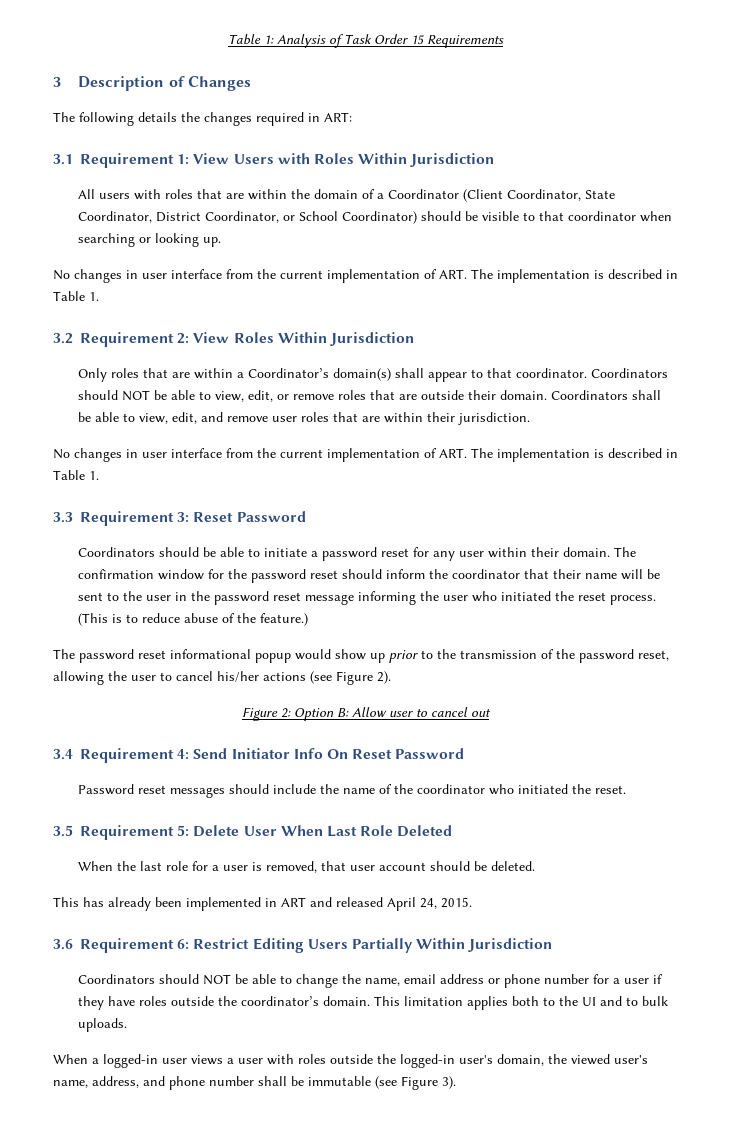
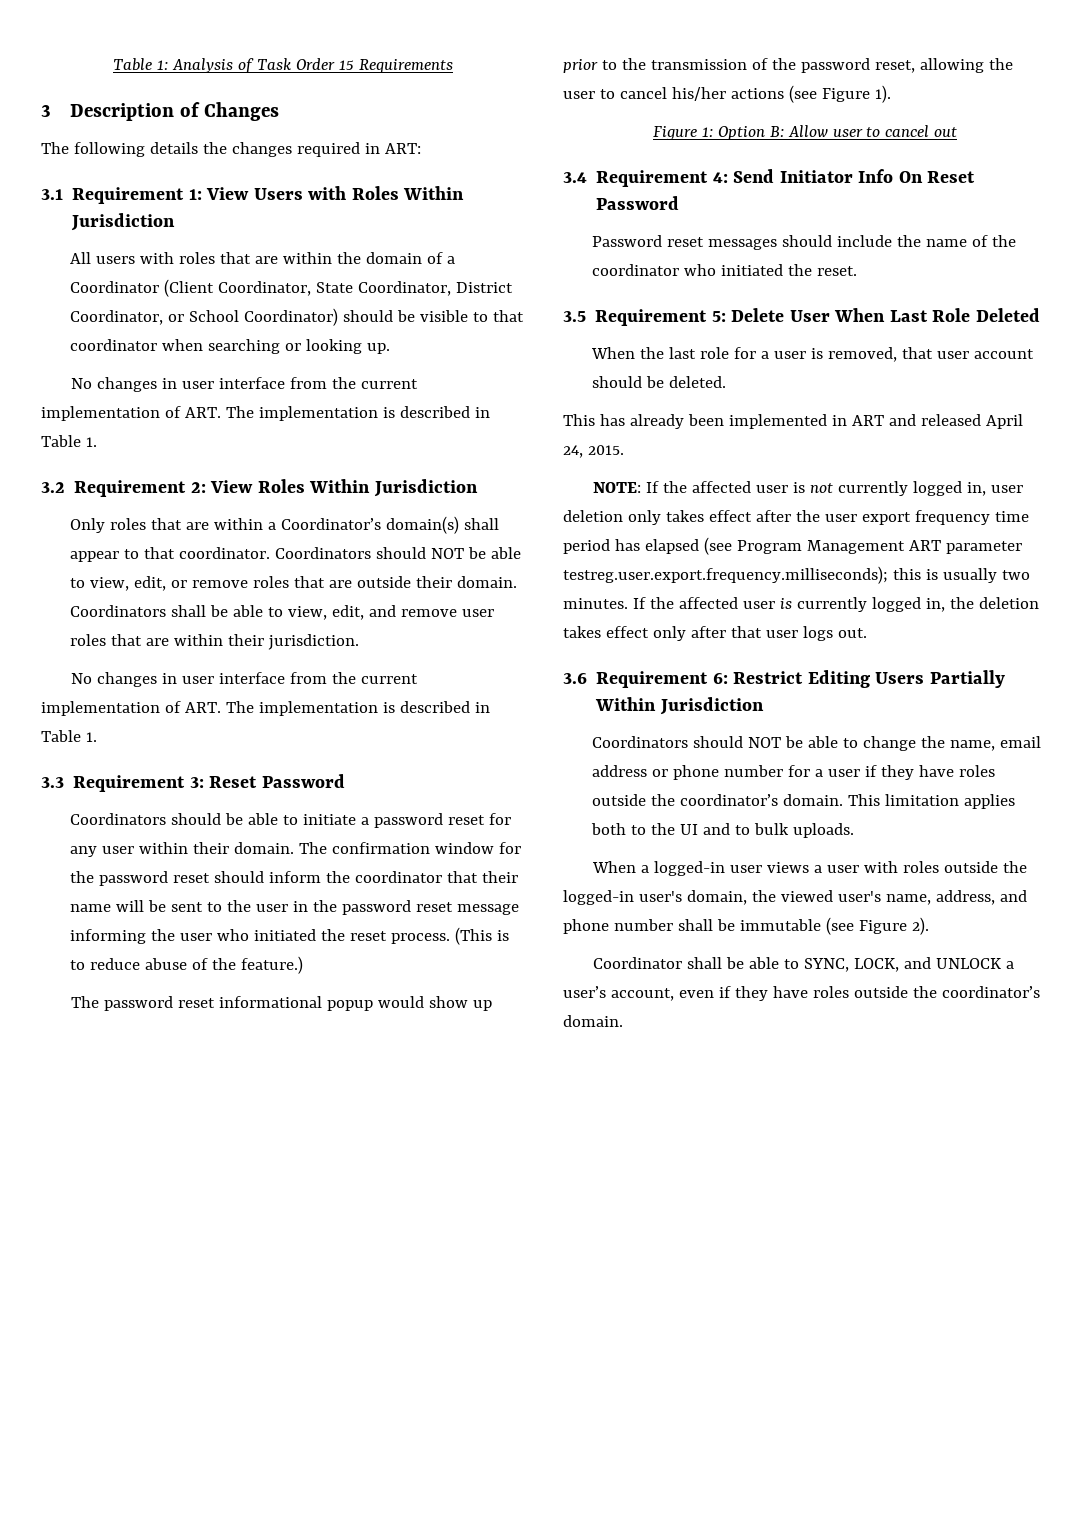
[377,671,391,684] [242,707,291,721] 2). // Figure 2: -> [874,85,891,103] [652,126,713,140] 1). // Figure 1:
(472, 902) none -> [593,481,1024,496] [563,510,1029,525] [563,537,1022,555] [563,566,1030,584] [563,597,1039,612] [563,626,867,641] // NOTE: If the affected user is not currently logged in, user deletion only takes effect after the user export frequency time period has elapsed (see Program Management ART parameter testreg.user.export.frequency.milliseconds); this is usually two minutes. If the affected user is currently logged in, the deletion takes effect only after that user logs out.
[442,1076,456,1089] 3). -> [911,917,929,935] [593,957,1015,972] [563,986,1040,1001] [563,1015,623,1027] 2). // Coordinator shall be able to SYNC, LOCK, and UNLOCK a user’s account, even if they have roles outside the coordinator’s domain.

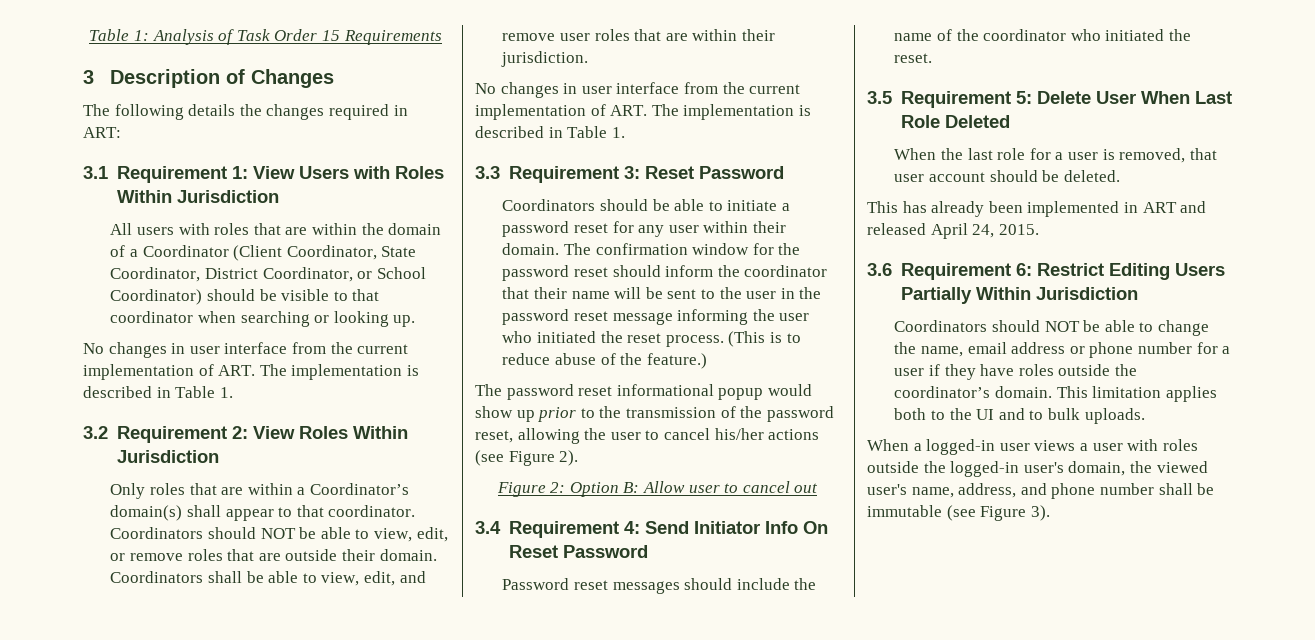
[874,85,891,103] [652,126,713,140] 1). // Figure 1: -> [559,450,579,466] [496,482,566,497] 2). // Figure 2:
[593,481,1024,496] [563,510,1029,525] [563,537,1022,555] [563,566,1030,584] [563,597,1039,612] [563,626,867,641] // NOTE: If the affected user is not currently logged in, user deletion only takes effect after the user export frequency time period has elapsed (see Program Management ART parameter testreg.user.export.frequency.milliseconds); this is usually two minutes. If the affected user is currently logged in, the deletion takes effect only after that user logs out. -> (1039, 229) none
[911,917,929,935] [593,957,1015,972] [563,986,1040,1001] [563,1015,623,1027] 2). // Coordinator shall be able to SYNC, LOCK, and UNLOCK a user’s account, even if they have roles outside the coordinator’s domain. -> [1030,505,1050,521] 3).

